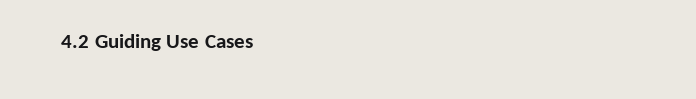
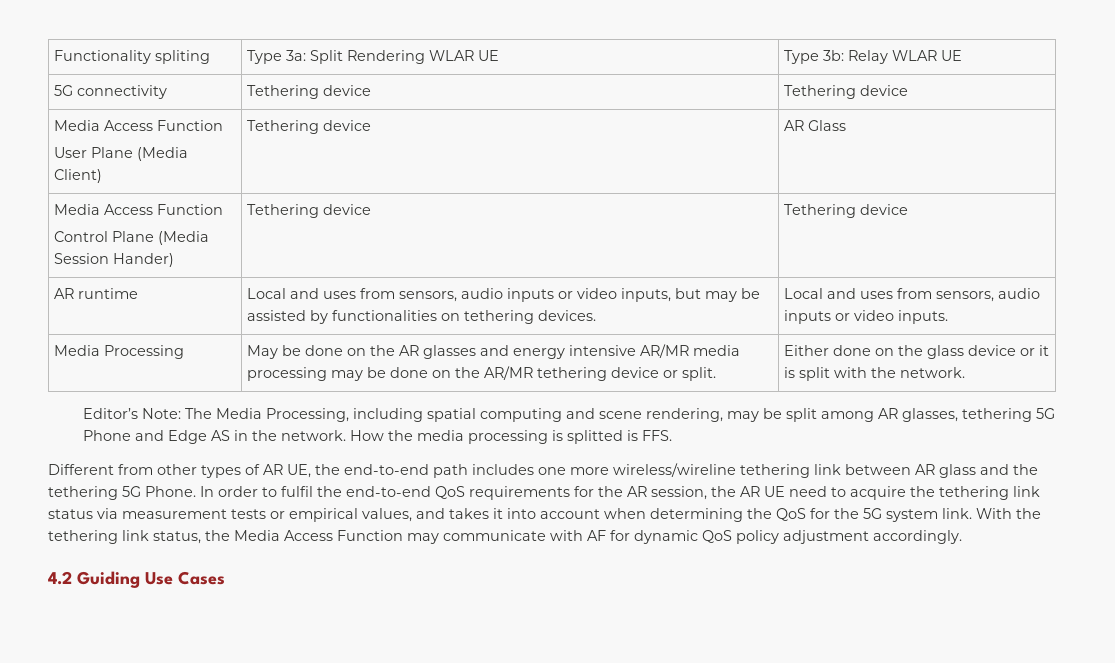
(61, 41) none -> [54,50,211,64] [247,50,500,64] [784,50,963,64] [54,85,168,99] [247,85,372,99] [784,85,909,99] [54,120,224,131] [54,147,189,161] [54,169,103,183] [247,120,372,134] [784,120,847,131] [54,204,224,215] [54,231,210,245] [54,253,175,267] [247,204,372,218] [784,204,909,218] [54,288,139,299] [247,288,761,302] [247,310,597,324] [784,288,1041,302] [784,310,949,324] [54,345,185,359] [247,344,741,359] [247,366,717,381] [784,345,1050,359] [784,367,966,381] [82,408,1055,422] [82,430,672,444] [48,463,1038,478] [48,486,1040,500] [48,508,1041,522] [48,530,962,544] Functionality spliting | Type 3a: Split Rendering WLAR UE | Type 3b: Relay WLAR UE // 5G connectivity | Tethering device | Tethering device // Media Access Function // User Plane (Media Client) | Tethering device | AR Glass // Media Access Function // Control Plane (Media Session Hander) | Tethering device | Tethering device // AR runtime | Local and uses from sensors, audio inputs or video inputs, but may be assisted by functionalities on tethering devices. | Local and uses from sensors, audio inputs or video inputs. // Media Processing | May be done on the AR glasses and energy intensive AR/MR media processing may be done on the AR/MR tethering device or split. | Either done on the glass device or it is split with the network. // Editor’s Note: The Media Processing, including spatial computing and scene rendering, may be split among AR glasses, tethering 5G Phone and Edge AS in the network. How the media processing is splitted is FFS. // Different from other types of AR UE, the end-to-end path includes one more wireless/wireline tethering link between AR glass and the tethering 5G Phone. In order to fulfil the end-to-end QoS requirements for the AR session, the AR UE need to acquire the tethering link status via measurement tests or empirical values, and takes it into account when determining the QoS for the 5G system link. With the tethering link status, the Media Access Function may communicate with AF for dynamic QoS policy adjustment accordingly. //

